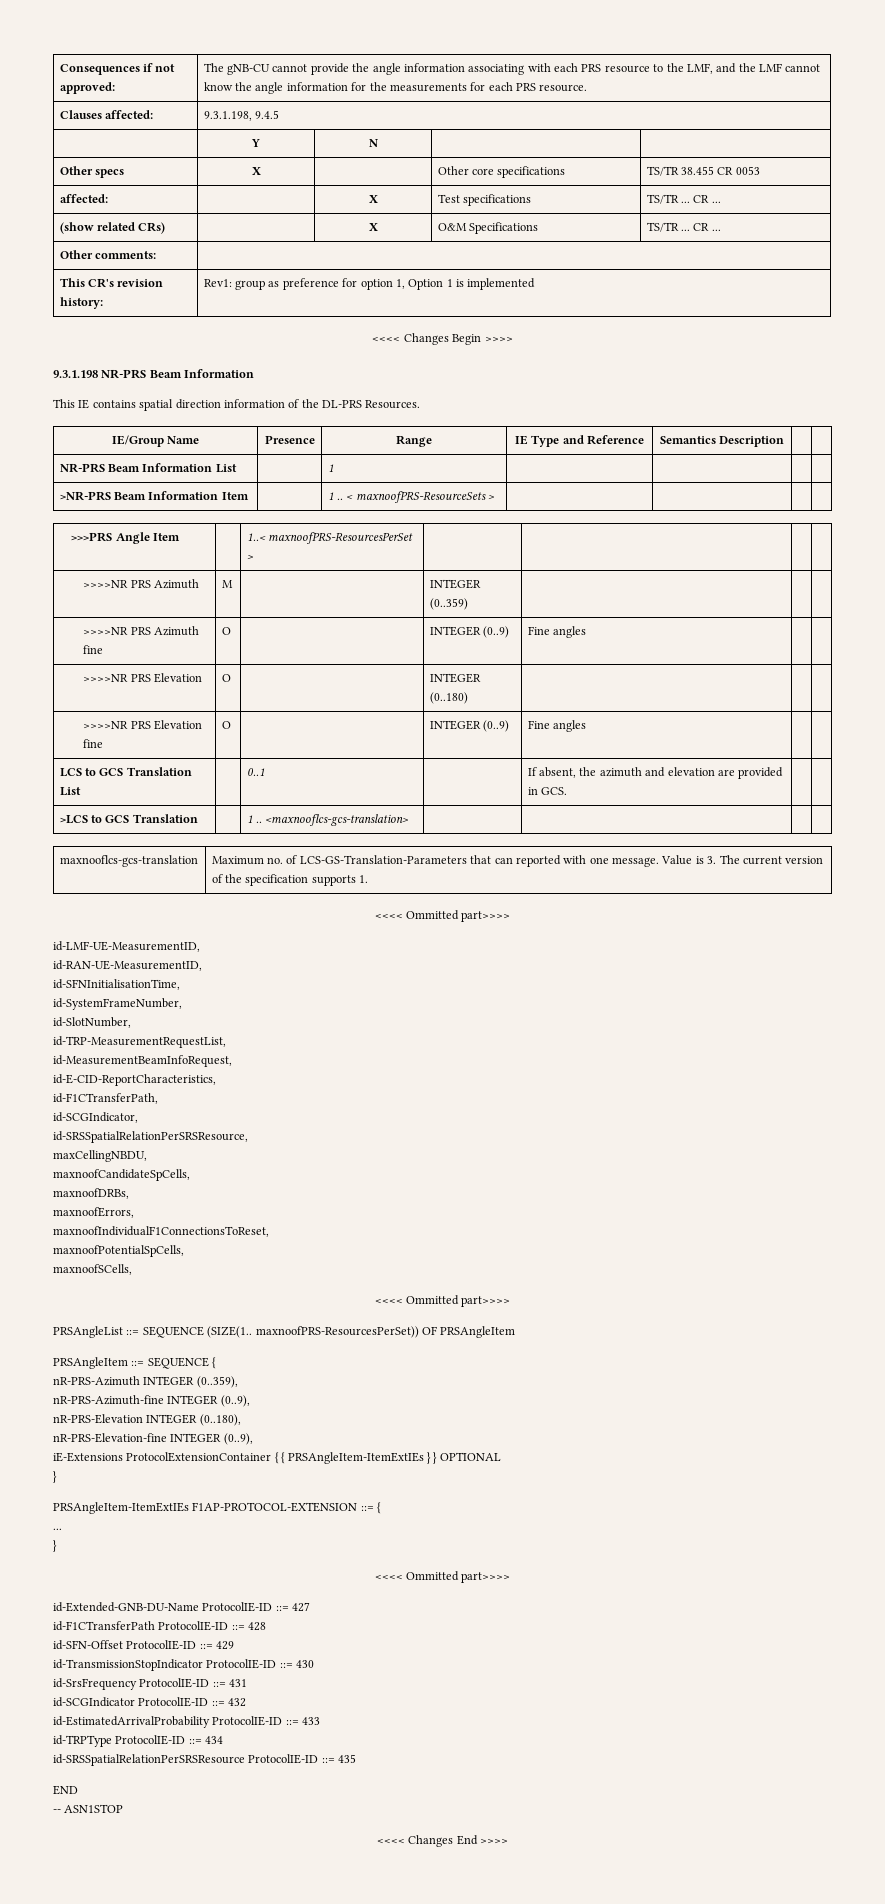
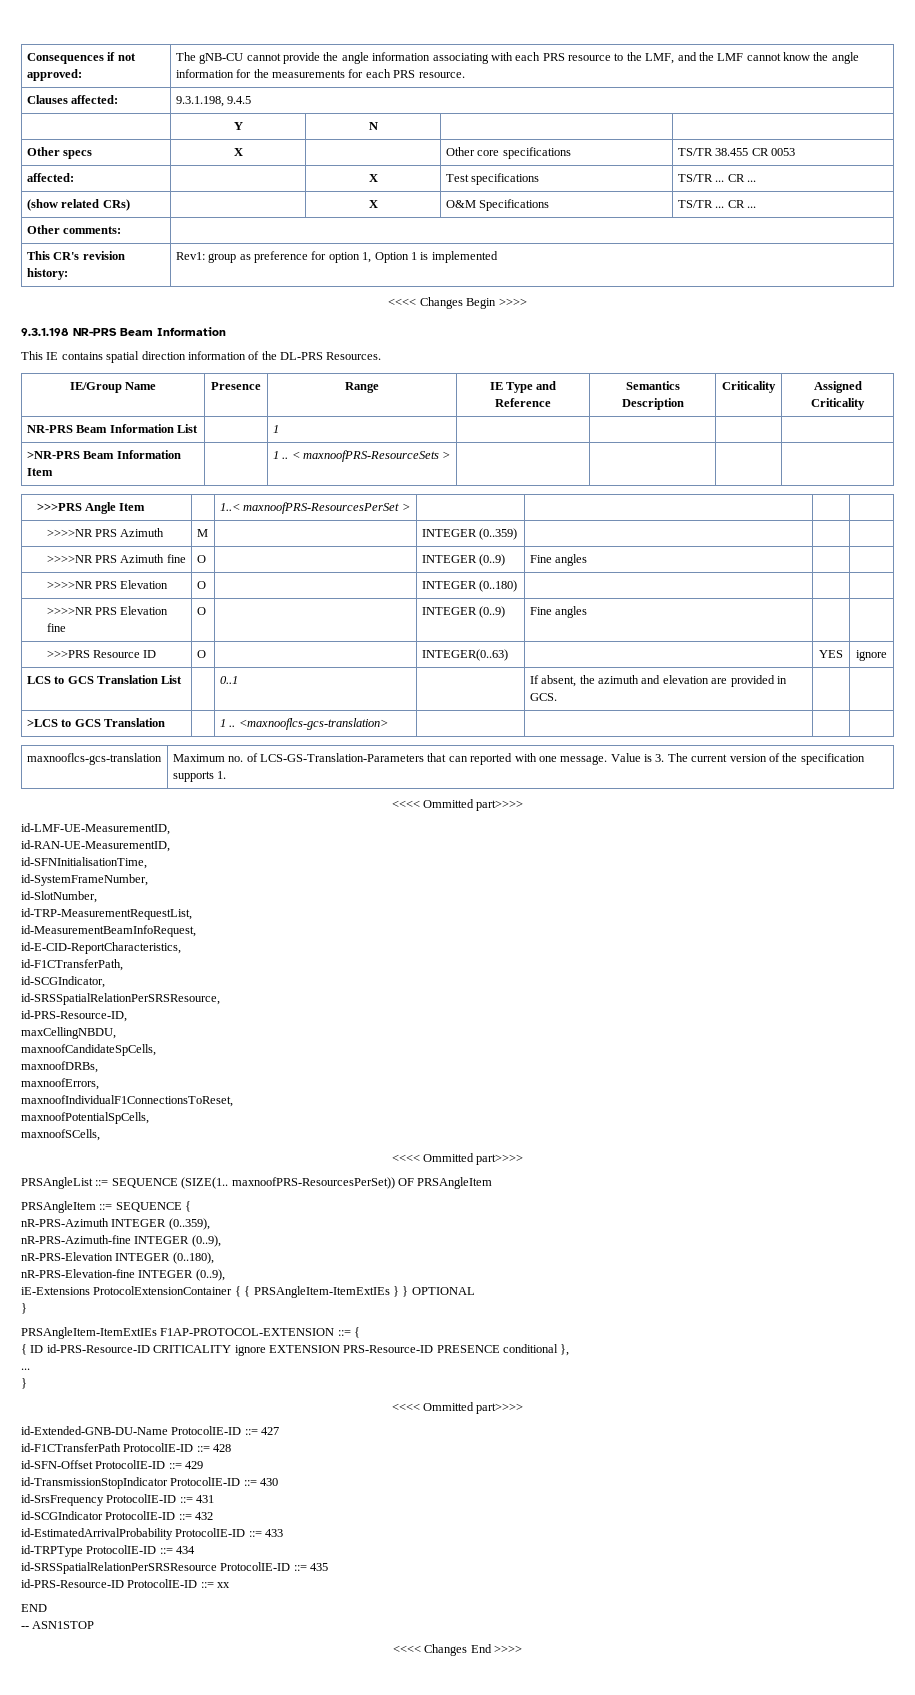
(785, 441) | -> [722,381,776,393] [813,381,862,393] [811,398,865,410] Criticality | Assigned Criticality
(587, 726) none -> [46,650,157,658] [196,650,206,658] [421,649,508,661] [819,650,843,658] [856,650,887,661] // >>>PRS Resource ID | O | | INTEGER(0..63) | | YES | ignore
(248, 1137) none -> [21,1010,127,1022] // id-PRS-Resource-ID,
(382, 1508) none -> [21,1344,570,1356] // { ID id-PRS-Resource-ID CRITICALITY ignore EXTENSION PRS-Resource-ID PRESENCE conditional },
(357, 1758) none -> [21,1579,231,1588] // id-PRS-Resource-ID ProtocolIE-ID ::= xx

